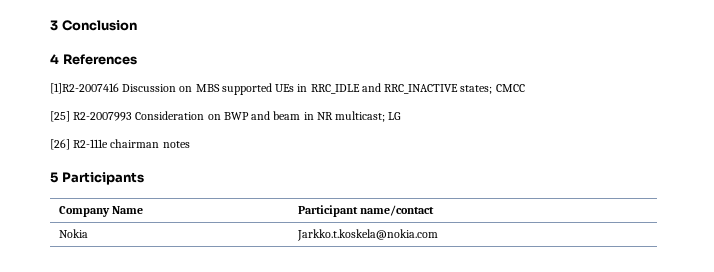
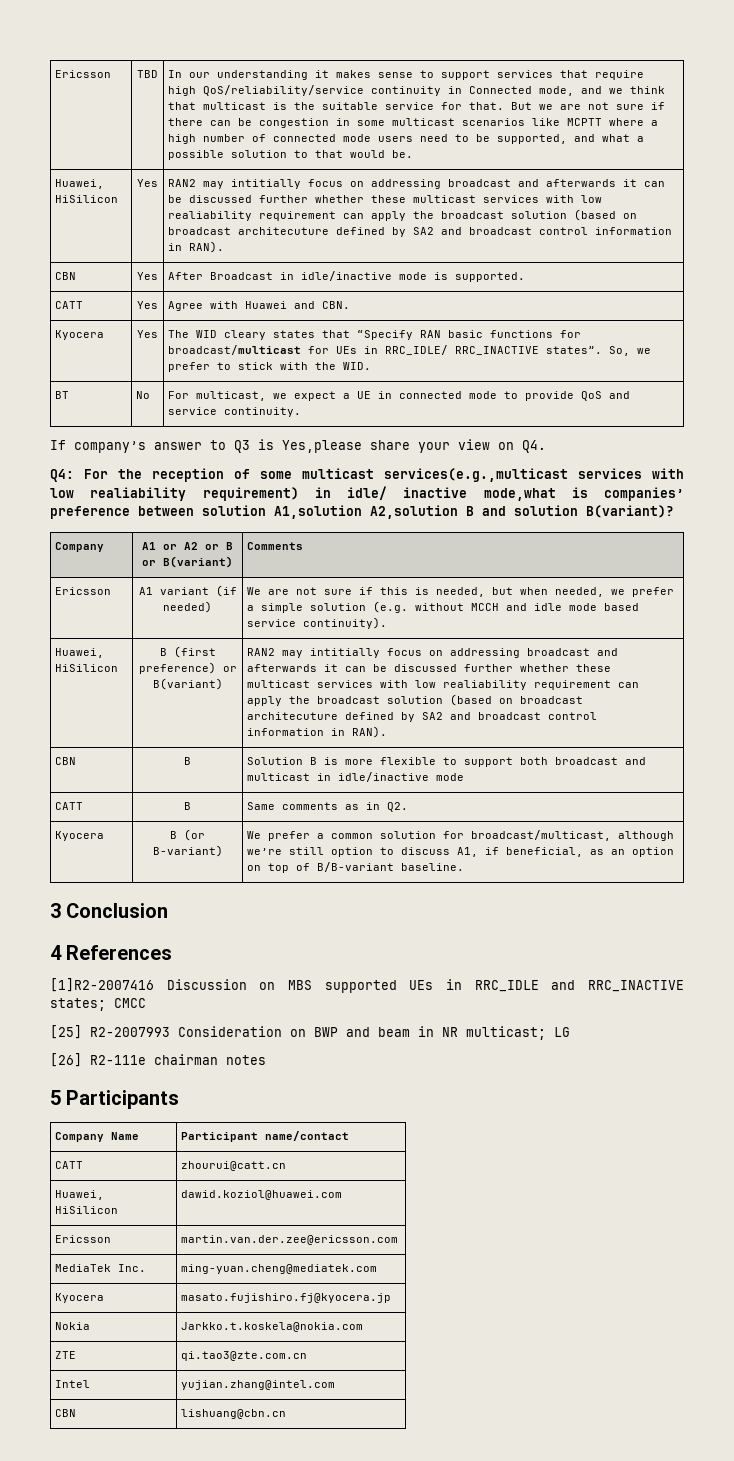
(50, 25) none -> [55,70,112,78] [137,70,158,78] [168,70,645,80] [168,85,666,96] [168,102,666,110] [168,118,659,128] [168,134,645,144] [168,150,414,160] [55,179,105,189] [55,195,119,203] [137,179,158,187] [168,179,666,189] [168,195,603,203] [168,209,638,221] [168,227,673,237] [168,241,225,253] [55,272,77,280] [137,272,158,280] [168,271,526,282] [55,301,84,309] [137,301,158,309] [168,301,351,311] [55,330,105,340] [137,330,158,338] [168,330,582,340] [168,345,652,356] [168,362,372,372] [55,391,70,399] [136,391,151,399] [168,391,631,401] [168,407,302,417] [50,439,546,453] [50,468,684,482] [50,486,684,501] [50,505,674,519] [55,542,105,552] [142,542,233,550] [142,556,233,568] [247,542,304,550] [55,587,112,595] [138,585,237,597] [163,601,212,613] [247,587,675,597] [247,601,640,613] [247,617,388,629] [55,648,105,658] [55,664,119,672] [159,646,216,658] [138,662,237,674] [152,678,223,690] [247,648,619,658] [247,664,612,672] [247,680,640,690] [247,694,584,706] [247,712,598,722] [247,726,388,738] [55,757,77,765] [184,757,191,765] [247,757,647,767] [247,772,465,782] [55,802,84,810] [184,802,191,810] [247,802,409,812] [55,831,105,841] [170,829,205,841] [152,845,223,857] [247,830,675,841] [247,847,675,857] [247,862,465,873] Ericsson | TBD | In our understanding it makes sense to support services that require high QoS/reliability/service continuity in Connected mode, and we think that multicast is the suitable service for that. But we are not sure if there can be congestion in some multicast scenarios like MCPTT where a high number of connected mode users need to be supported, and what a possible solution to that would be. // Huawei, HiSilicon | Yes | RAN2 may intitially focus on addressing broadcast and afterwards it can be discussed further whether these multicast services with low realiability requirement can apply the broadcast solution (based on broadcast architecuture defined by SA2 and broadcast control information in RAN). // CBN | Yes | After Broadcast in idle/inactive mode is supported. // CATT | Yes | Agree with Huawei and CBN. // Kyocera | Yes | The WID cleary states that “Specify RAN basic functions for broadcast/multicast for UEs in RRC_IDLE/ RRC_INACTIVE states”. So, we prefer to stick with the WID. // BT | No | For multicast, we expect a UE in connected mode to provide QoS and service continuity. // If company’s answer to Q3 is Yes,please share your view on Q4. // Q4: For the reception of some multicast services(e.g.,multicast services with low realiability requirement) in idle/ inactive mode,what is companies’ preference between solution A1,solution A2,solution B and solution B(variant)? // Company | A1 or A2 or B or B(variant) | Comments // Ericsson | A1 variant (if needed) | We are not sure if this is needed, but when needed, we prefer a simple solution (e.g. without MCCH and idle mode based service continuity). // Huawei, HiSilicon | B (first preference) or B(variant) | RAN2 may intitially focus on addressing broadcast and afterwards it can be discussed further whether these multicast services with low realiability requirement can apply the broadcast solution (based on broadcast architecuture defined by SA2 and broadcast control information in RAN). // CBN | B | Solution B is more flexible to support both broadcast and multicast in idle/inactive mode // CATT | B | Same comments as in Q2. // Kyocera | B (or B-variant) | We prefer a common solution for broadcast/multicast, although we’re still option to discuss A1, if beneficial, as an option on top of B/B-variant baseline. //
[58,229,88,238] [296,229,438,241] Nokia | Jarkko.t.koskela@nokia.com -> [55,1161,84,1169] [181,1161,287,1171] [55,1190,105,1200] [55,1206,119,1214] [181,1190,343,1200] [55,1235,112,1243] [181,1235,399,1245] [55,1264,147,1272] [181,1264,378,1274] [55,1293,105,1303] [181,1293,392,1303] [55,1322,91,1330] [181,1322,364,1332] [55,1351,77,1359] [181,1351,308,1361] [55,1380,91,1388] [181,1380,336,1390] [55,1409,77,1417] [181,1409,287,1419] CATT | zhourui@catt.cn // Huawei, HiSilicon | dawid.koziol@huawei.com // Ericsson | martin.van.der.zee@ericsson.com // MediaTek Inc. | ming-yuan.cheng@mediatek.com // Kyocera | masato.fujishiro.fj@kyocera.jp // Nokia | Jarkko.t.koskela@nokia.com // ZTE | qi.tao3@zte.com.cn // Intel | yujian.zhang@intel.com // CBN | lishuang@cbn.cn

